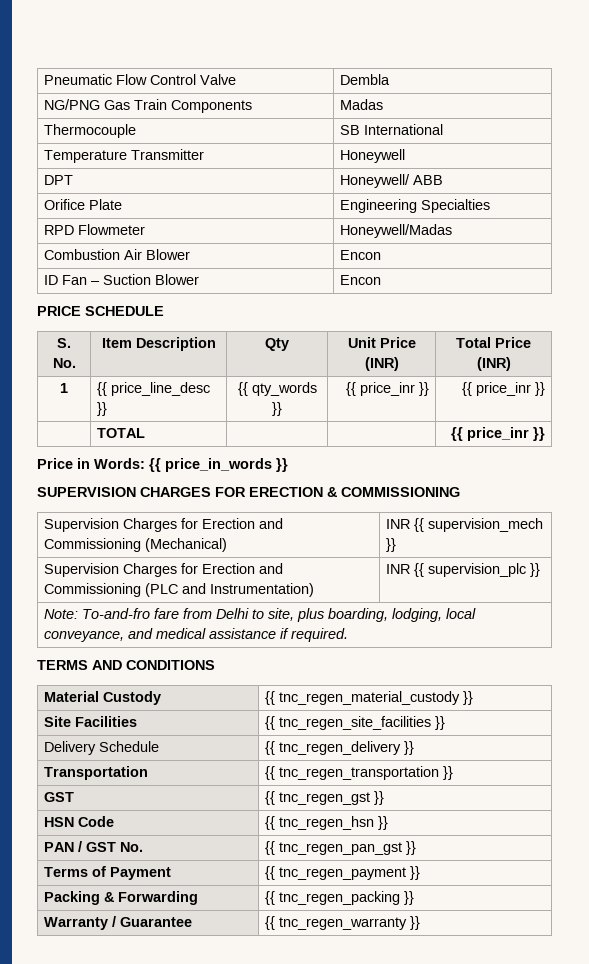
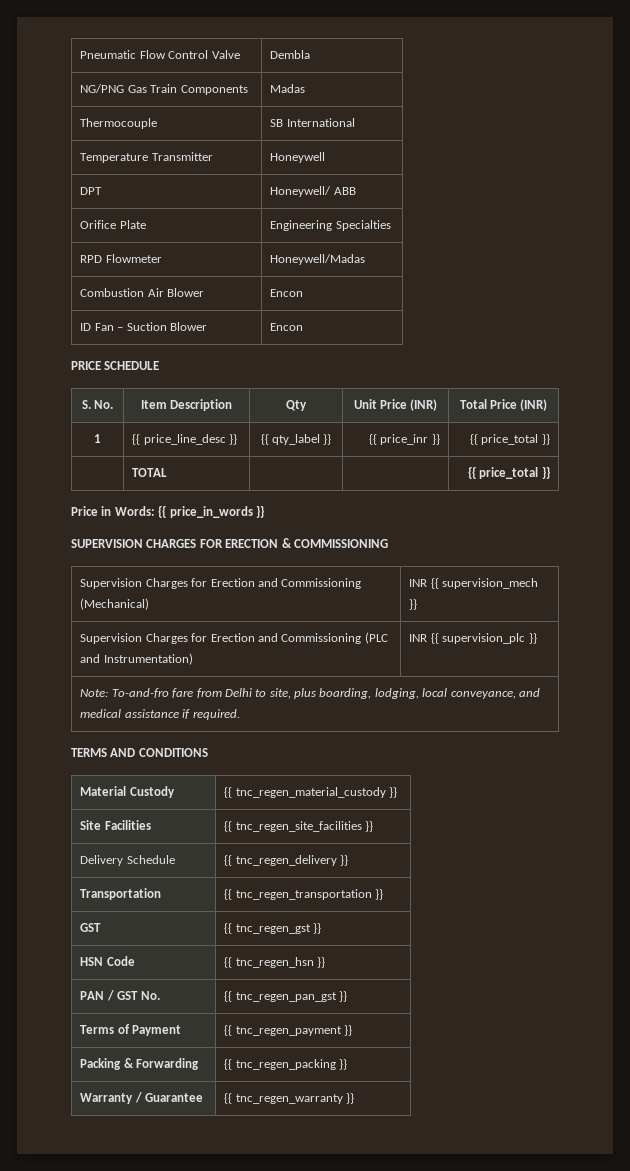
[251,382,317,396] qty_words -> [272,434,320,445] qty_label
[476,382,532,396] price_inr -> [481,434,539,445] price_total
[467,427,530,441] price_inr -> [479,467,539,479] price_total

